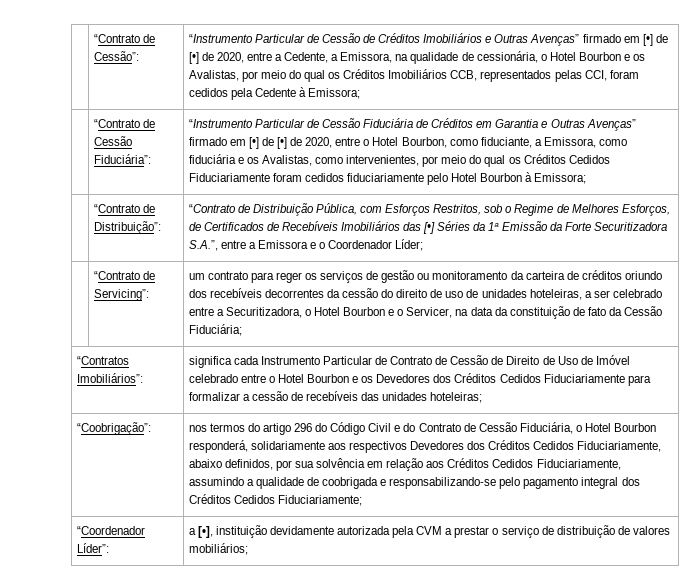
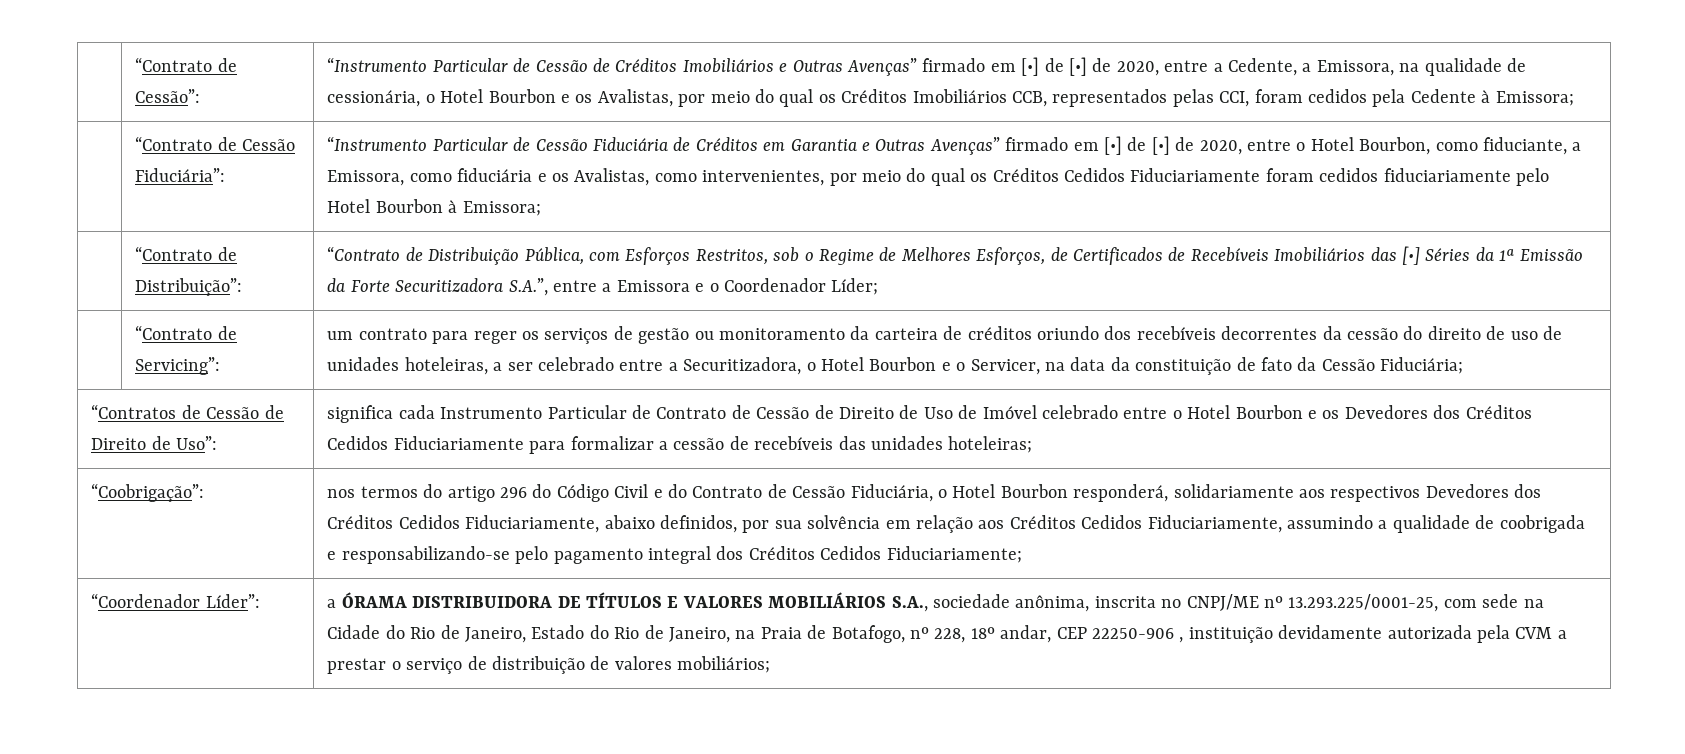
[76,373,143,383] Imobiliários”: -> [181,405,284,419] [91,436,218,450] de Cessão de Direito de Uso”:
[197,526,213,538] [•], -> [341,592,1544,612] [327,625,1184,643] ÓRAMA DISTRIBUIDORA DE TÍTULOS E VALORES MOBILIÁRIOS S.A., sociedade anônima, inscrita no CNPJ/ME nº 13.293.225/0001-25, com sede na Cidade do Rio de Janeiro, Estado do Rio de Janeiro, na Praia de Botafogo, nº 228, 18º andar, CEP 22250-906 ,

